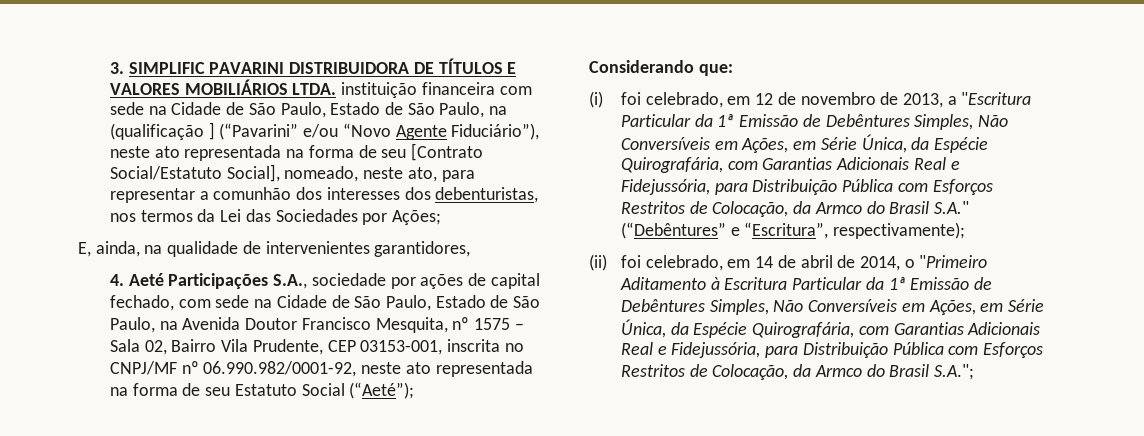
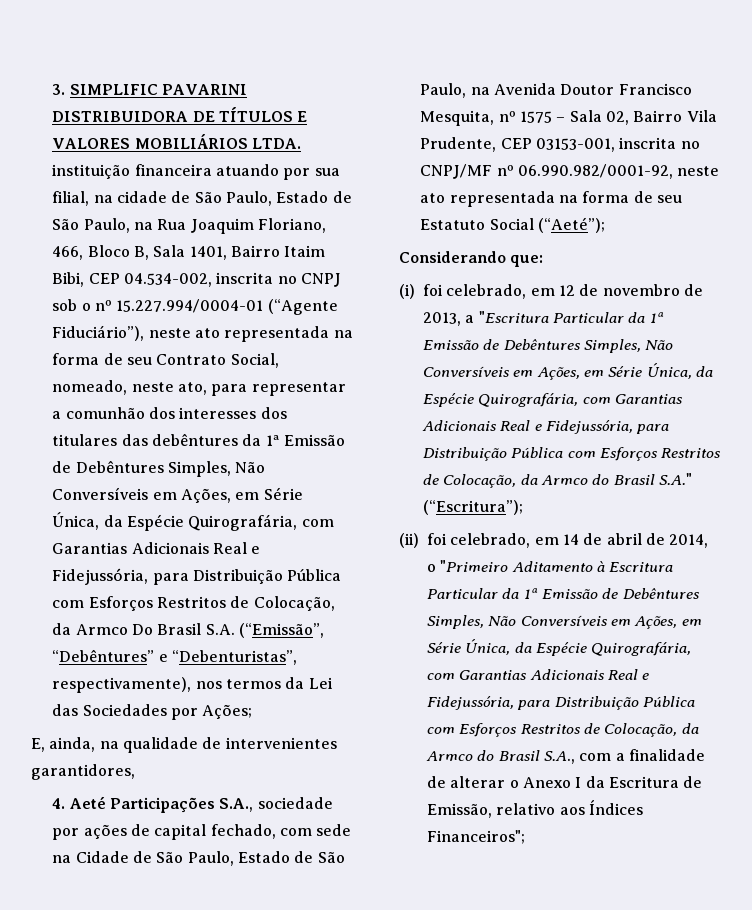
[499,86,532,95] [109,102,508,118] [109,122,447,140] com sede na Cidade de São Paulo, Estado de São Paulo, na (qualificação ] (“Pavarini” e/ou “Novo Agente -> [216,164,340,180] [52,191,352,206] [52,218,326,234] [52,245,326,260] [52,272,341,287] [52,299,338,315] atuando por sua filial, na cidade de São Paulo, Estado de São Paulo, na Rua Joaquim Floriano, 466, Bloco B, Sala 1401, Bairro Itaim Bibi, CEP 04.534-002, inscrita no CNPJ sob o nº 15.227.994/0004-01 (“Agente
[411,143,484,161] [109,164,280,182] [Contrato Social/Estatuto Social], -> [156,353,279,368] Contrato Social,
[435,187,539,203] debenturistas, -> [52,433,345,446] [52,460,266,477] [52,487,303,503] [52,512,334,531] [52,542,261,554] [52,568,342,585] [52,596,335,611] [52,623,324,638] [52,649,298,665] [52,677,192,693] titulares das debêntures da 1ª Emissão de Debêntures Simples, Não Conversíveis em Ações, em Série Única, da Espécie Quirografária, com Garantias Adicionais Real e Fidejussória, para Distribuição Pública com Esforços Restritos de Colocação, da Armco Do Brasil S.A. (“Emissão”, “Debêntures” e “Debenturistas”, respectivamente),
[620,222,966,239] (“Debêntures” e “Escritura”, respectivamente); -> [423,500,523,515] (“Escritura”);
[934,364,975,380] S.A."; -> [543,749,705,764] [427,776,703,788] [427,800,643,818] [427,830,525,844] S.A., com a finalidade de alterar o Anexo I da Escritura de Emissão, relativo aos Índices Financeiros";

